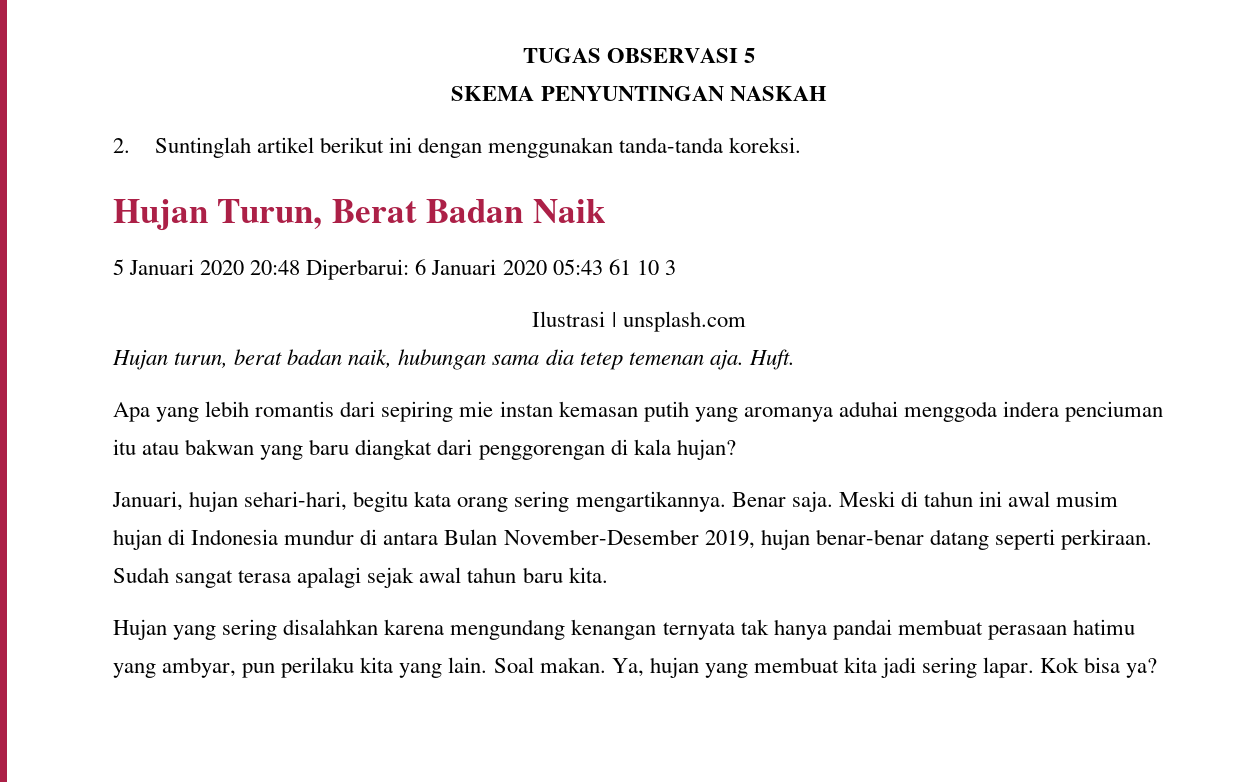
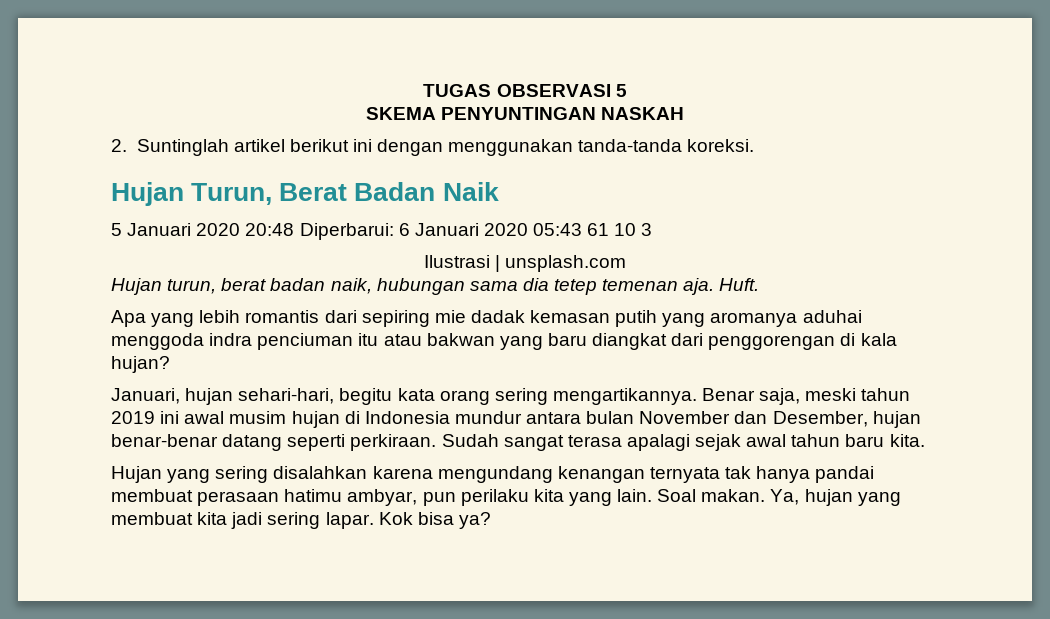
[499,401,553,417] instan -> [470,310,525,323] dadak
[1003,401,1060,417] indera -> [209,333,253,346] indra
[791,491,973,512] saja. Meski di tahun -> [759,388,911,405] [111,411,155,424] saja, meski tahun 2019
[360,529,755,549] di antara Bulan November-Desember 2019, -> [526,411,868,427] antara bulan November dan Desember,
[113,663,156,678] yang -> (343, 495) none

